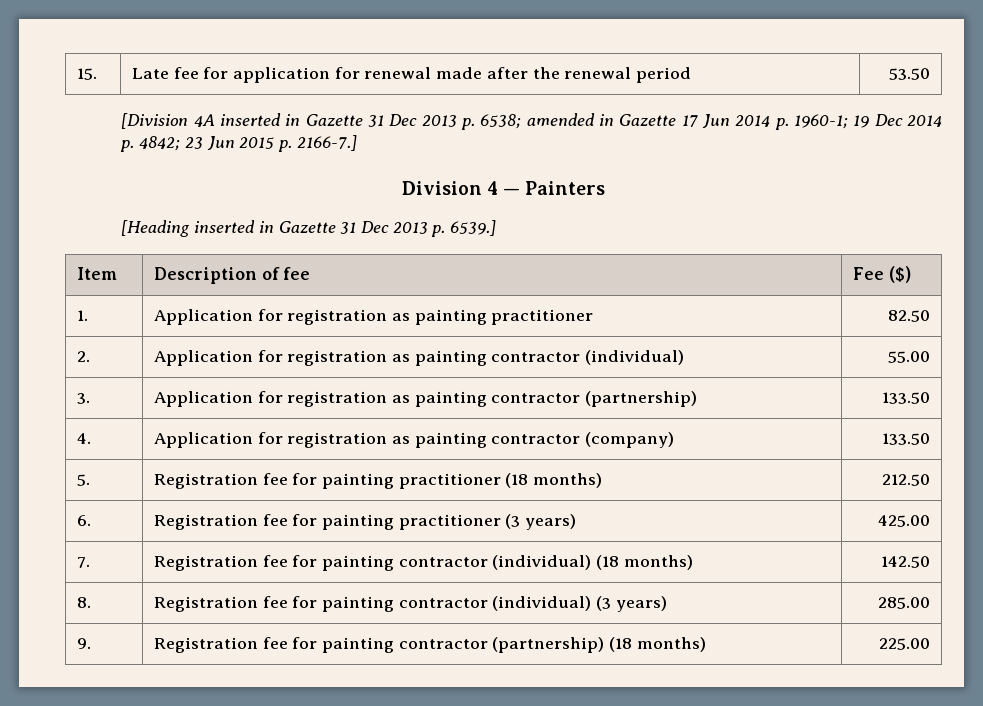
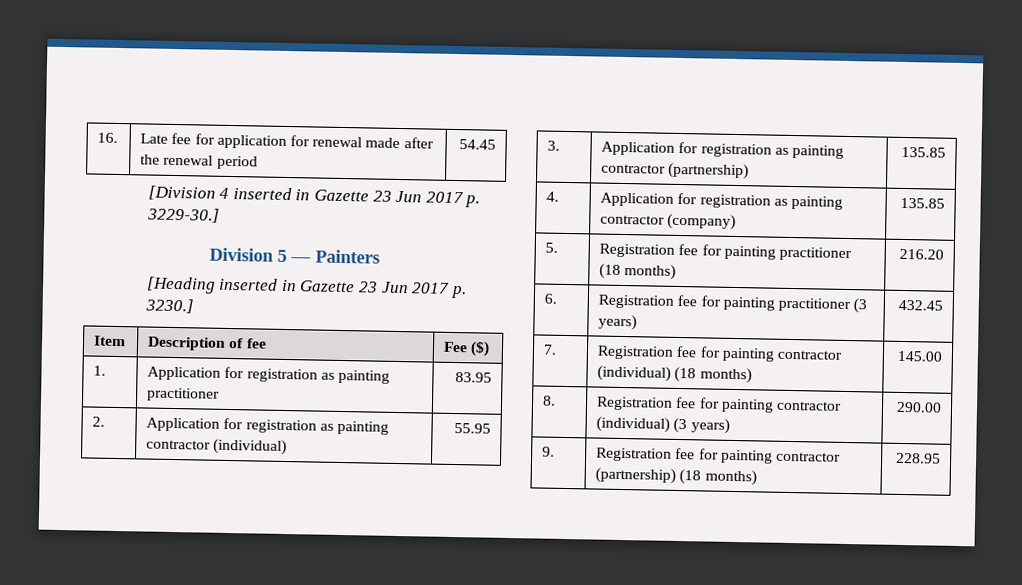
[76,68,97,80] 15. -> [97,132,119,143] 16.
[889,68,931,80] 53.50 -> [458,139,496,150] 54.45
[193,113,943,130] [120,135,357,152] 4A inserted in Gazette 31 Dec 2013 p. 6538; amended in Gazette 17 Jun 2014 p. 1960-1; 19 Dec 2014 p. 4842; 23 Jun 2015 p. 2166-7.] -> [219,187,481,208] [146,207,220,223] 4 inserted in Gazette 23 Jun 2017 p. 3229-30.]
[486,181,498,195] 4 -> [277,249,287,262] 5
[340,220,497,237] 31 Dec 2013 p. 6539.] -> [357,281,467,299] [144,298,194,314] 23 Jun 2017 p. 3230.]
[888,310,931,322] 82.50 -> [454,372,492,383] 83.95
[888,351,931,363] 55.00 -> [453,423,491,434] 55.95
[882,392,931,404] 133.50 -> [900,146,946,158] 135.85
[882,433,931,445] 133.50 -> [899,197,945,209] 135.85
[882,474,931,486] 212.50 -> [898,248,944,260] 216.20
[878,515,931,527] 425.00 -> [897,299,943,311] 432.45
[881,556,931,568] 142.50 -> [896,350,943,362] 145.00
[878,597,931,609] 285.00 -> [895,401,942,413] 290.00
[879,638,931,650] 225.00 -> [895,452,941,464] 228.95

